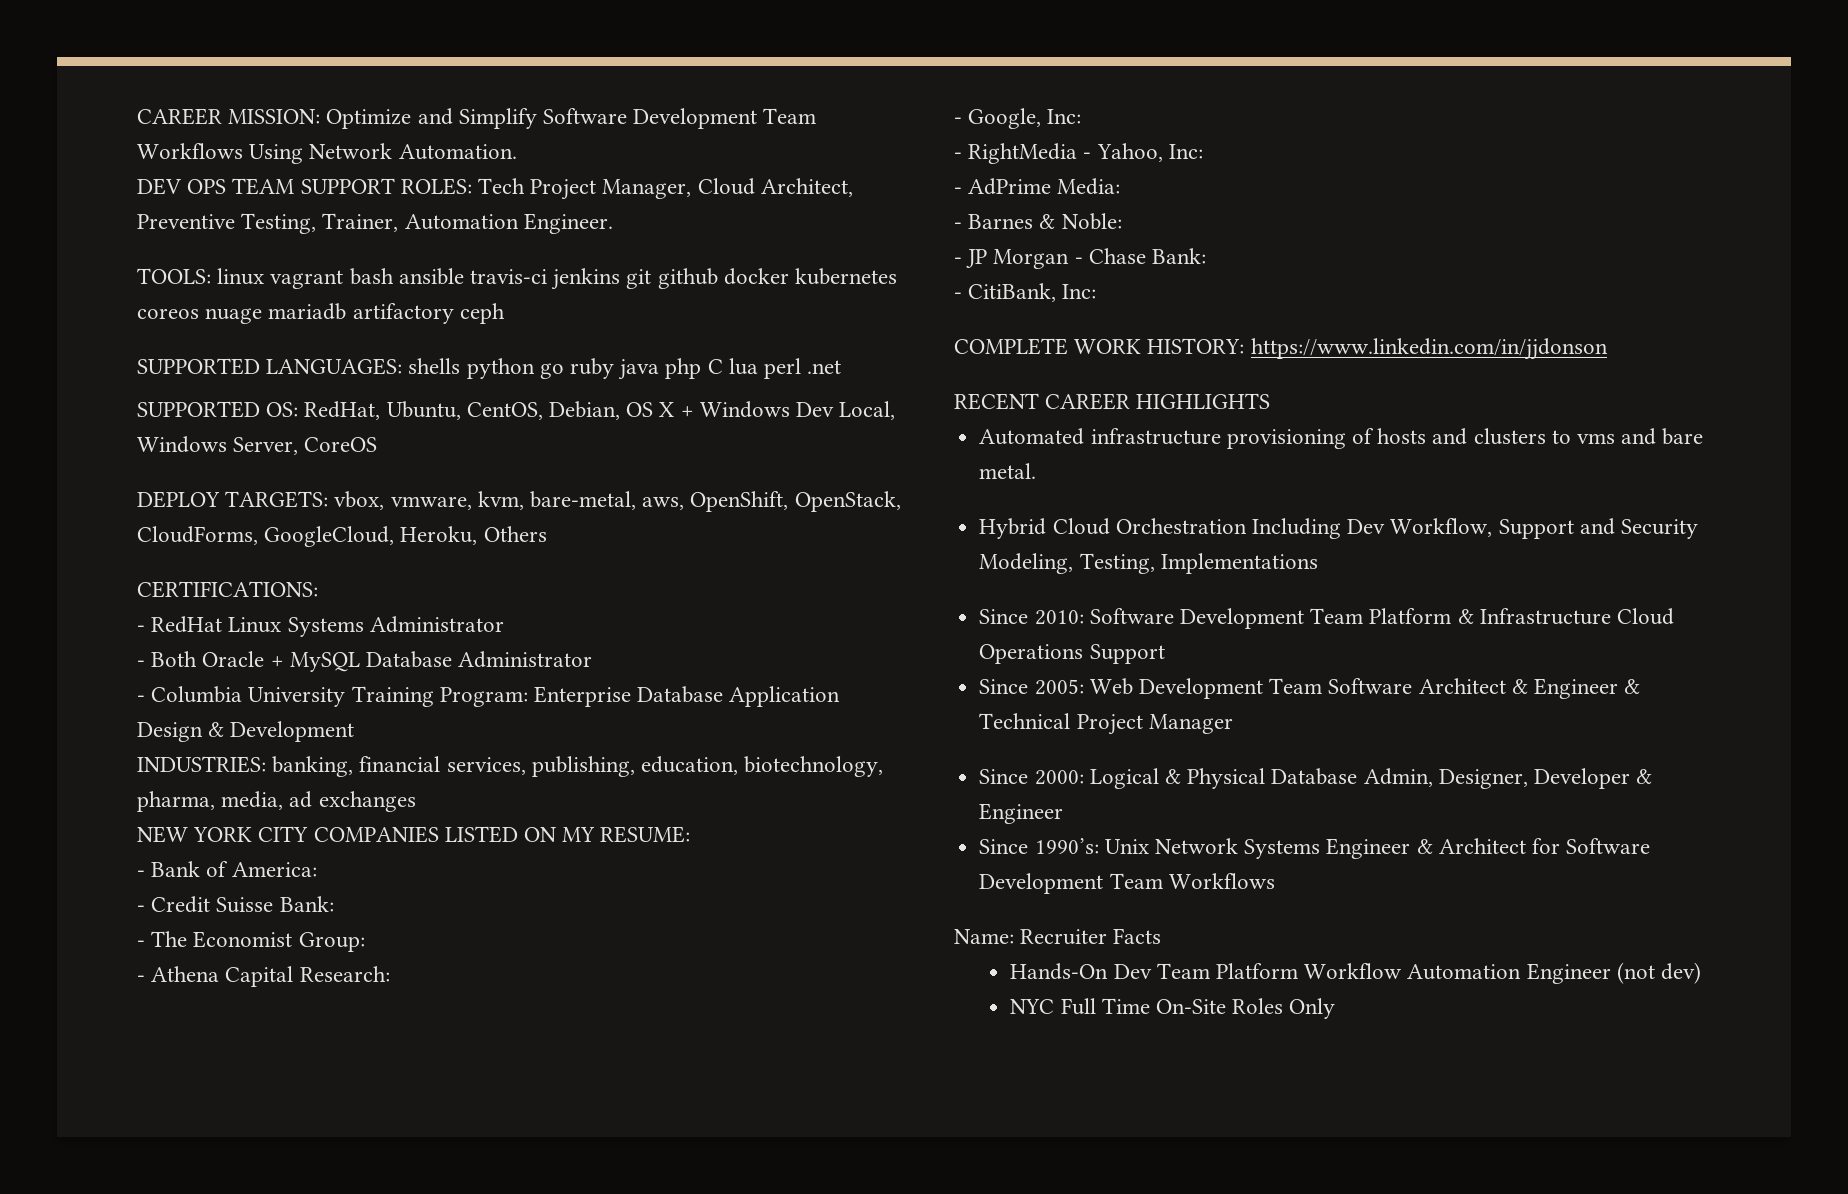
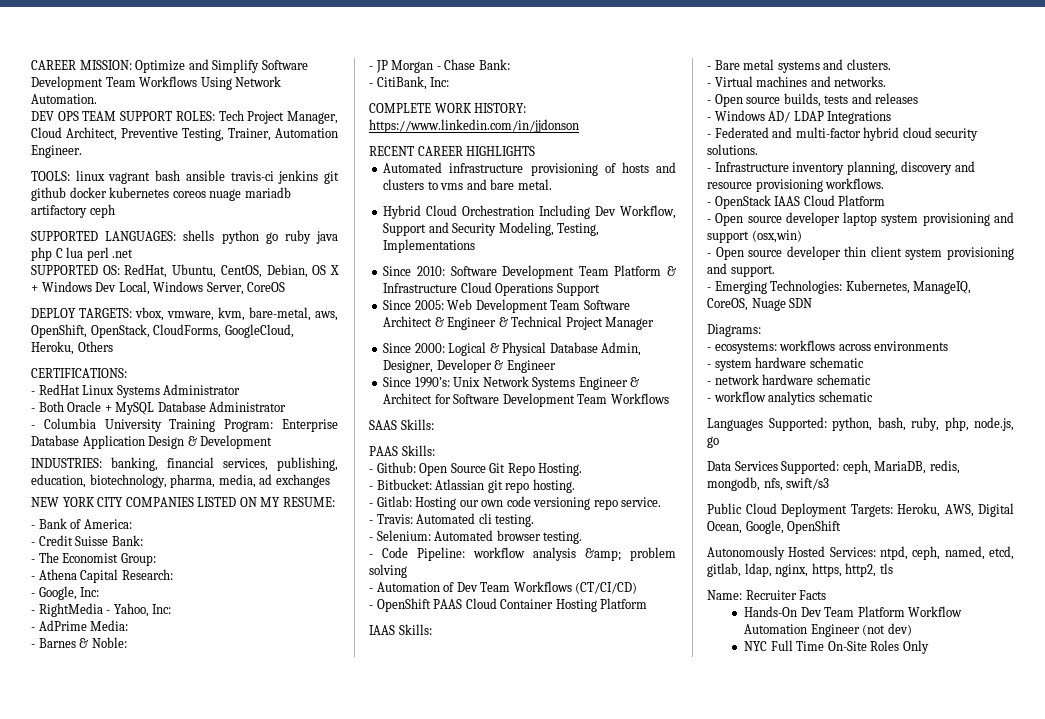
(1275, 881) none -> [369,419,434,430] [369,445,435,456] [369,462,583,476] [369,479,575,493] [369,496,662,510] [369,513,535,527] [369,530,583,544] [369,547,676,561] [369,564,407,578] [369,581,638,594] [369,598,648,612] [369,624,432,635] [707,59,891,73] [707,76,887,87] [707,93,919,107] [707,110,892,124] [707,127,979,141] [707,144,758,155] [707,161,975,175] [707,178,885,192] [707,195,886,209] [707,212,1014,226] [707,230,802,243] [707,246,1014,260] [707,263,775,277] [707,280,972,294] [707,298,813,311] [707,324,761,337] [707,340,949,354] [707,357,864,371] [707,374,871,385] [707,391,873,405] [707,417,1014,431] [707,436,719,448] [707,460,960,474] [707,477,830,491] [707,503,1014,517] [707,520,842,534] [707,546,1014,560] [707,563,893,577] // SAAS Skills: // PAAS Skills: // - Github: Open Source Git Repo Hosting. // - Bitbucket: Atlassian git repo hosting. // - Gitlab: Hosting our own code versioning repo service. // - Travis: Automated cli testing. // - Selenium: Automated browser testing. // - Code Pipeline: workflow analysis &amp; problem solving // - Automation of Dev Team Workflows (CT/CI/CD) // - OpenShift PAAS Cloud Container Hosting Platform // IAAS Skills: // - Bare metal systems and clusters. // - Virtual machines and networks. // - Open source builds, tests and releases // - Windows AD/ LDAP Integrations // - Federated and multi-factor hybrid cloud security solutions. // - Infrastructure inventory planning, discovery and resource provisioning workflows. // - OpenStack IAAS Cloud Platform // - Open source developer laptop system provisioning and support (osx,win) // - Open source developer thin client system provisioning and support. // - Emerging Technologies: Kubernetes, ManageIQ, CoreOS, Nuage SDN // Diagrams: // - ecosystems: workflows across environments // - system hardware schematic // - network hardware schematic // - workflow analytics schematic // Languages Supported: python, bash, ruby, php, node.js, go // Data Services Supported: ceph, MariaDB, redis, mongodb, nfs, swift/s3 // Public Cloud Deployment Targets: Heroku, AWS, Digital Ocean, Google, OpenShift // Autonomously Hosted Services: ntpd, ceph, named, etcd, gitlab, ldap, nginx, https, http2, tls

